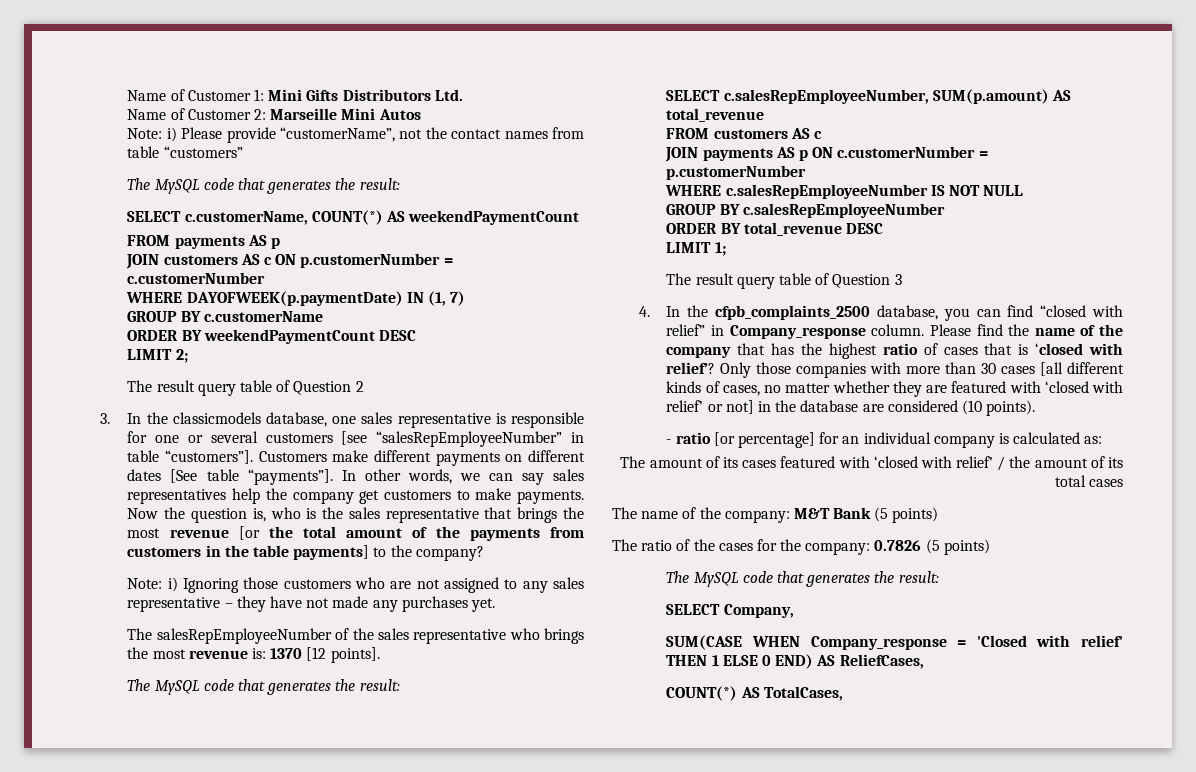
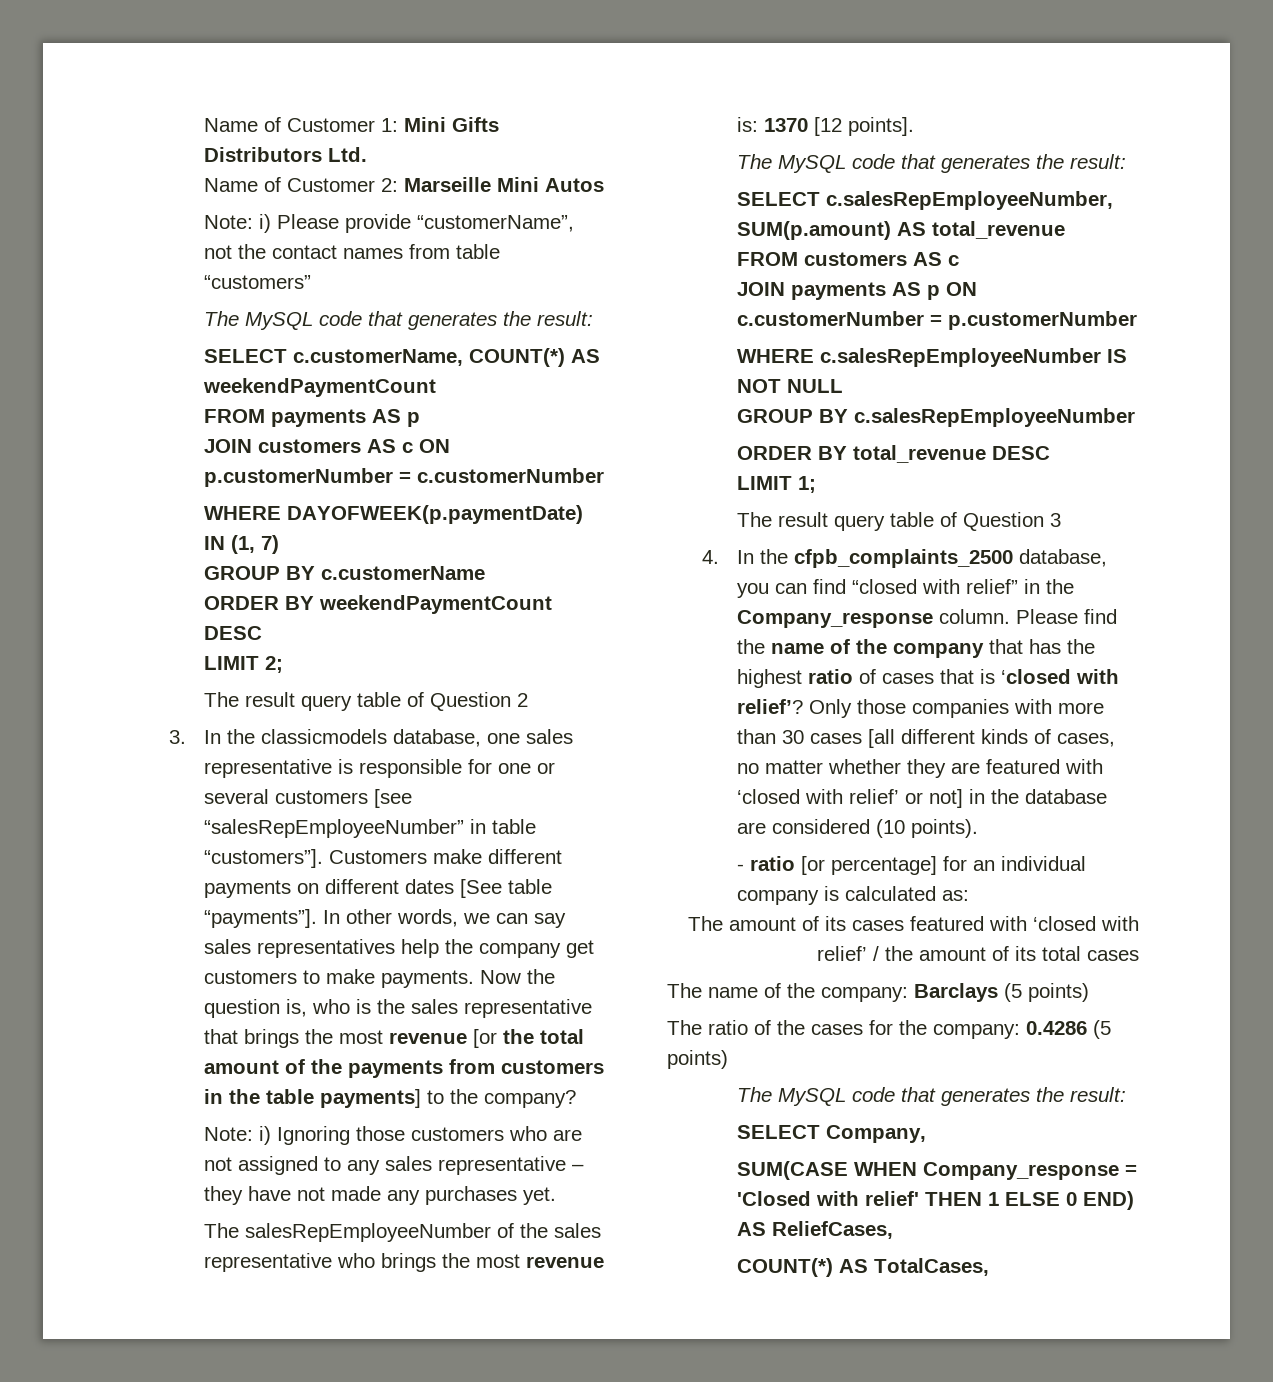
(725, 330) none -> [1046,579,1075,594] the
[793,507,872,519] M&T Bank -> [914,983,998,1002] Barclays
[874,540,922,551] 0.7826 -> [1026,1021,1087,1035] 0.4286

